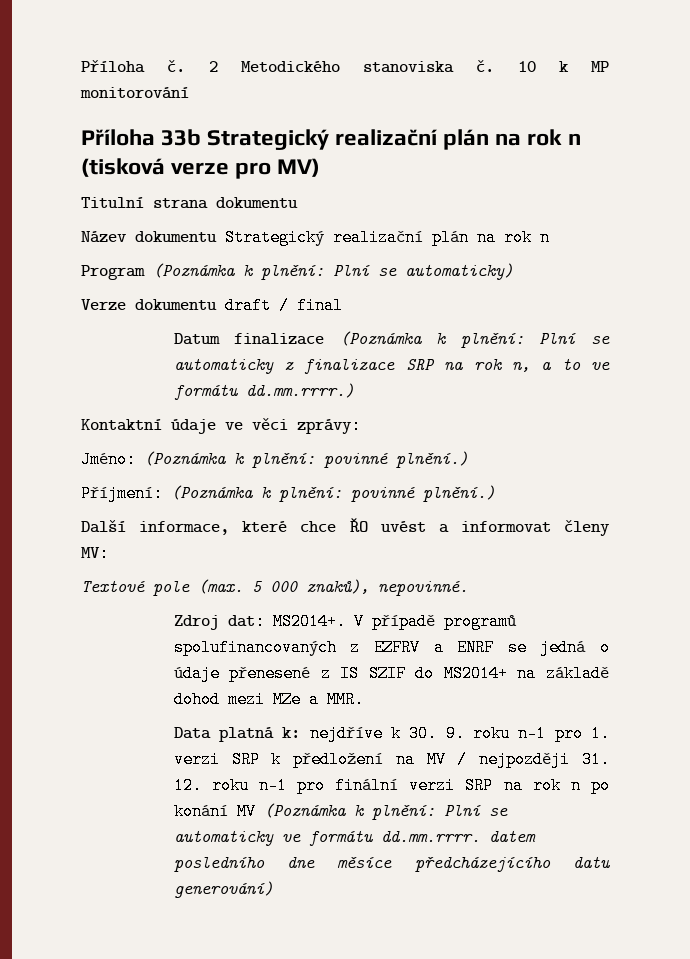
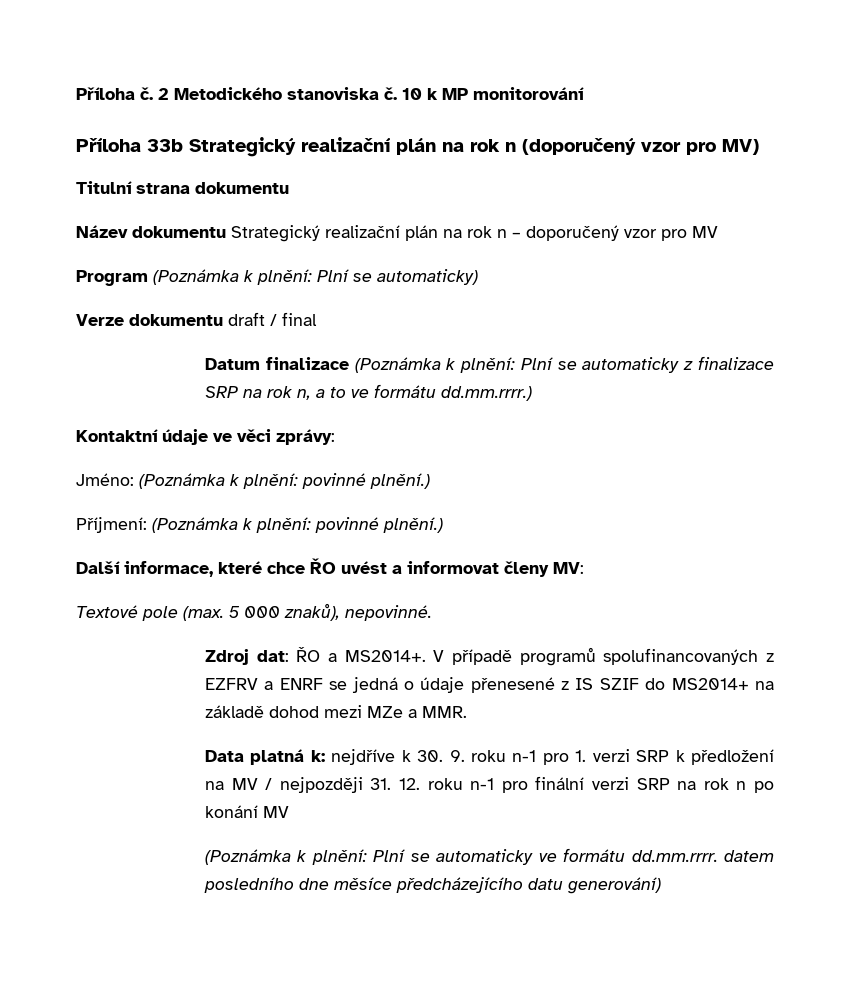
[81,158,230,177] (tisková verze -> [522,138,681,155] (doporučený vzor
(550, 237) none -> [512,225,718,241] – doporučený vzor pro MV
(265, 621) none -> [296,647,338,662] ŘO a
(256, 811) none -> (290, 812) //

